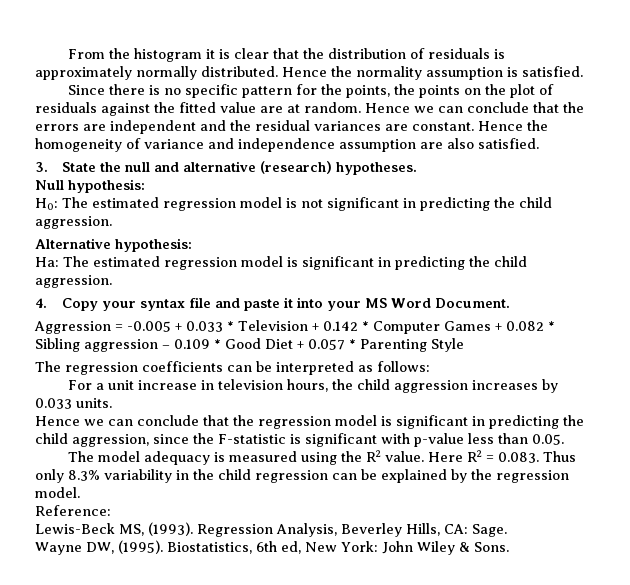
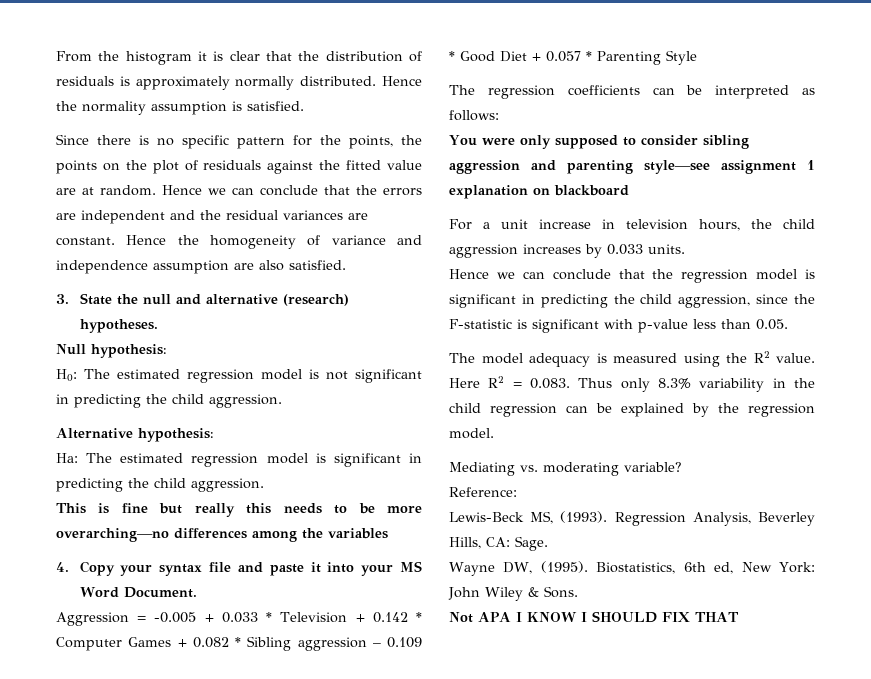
(112, 281) none -> [56,503,423,517] [56,528,388,542] // This is fine but really this needs to be more overarching—no differences among the variables
(430, 366) none -> [449,135,749,149] [449,160,815,174] [449,185,629,199] // You were only supposed to consider sibling aggression and parenting style—see assignment 1 explanation on blackboard
(80, 492) none -> [449,462,682,476] // Mediating vs. moderating variable?
(509, 547) none -> [449,611,739,623] // Not APA I KNOW I SHOULD FIX THAT

